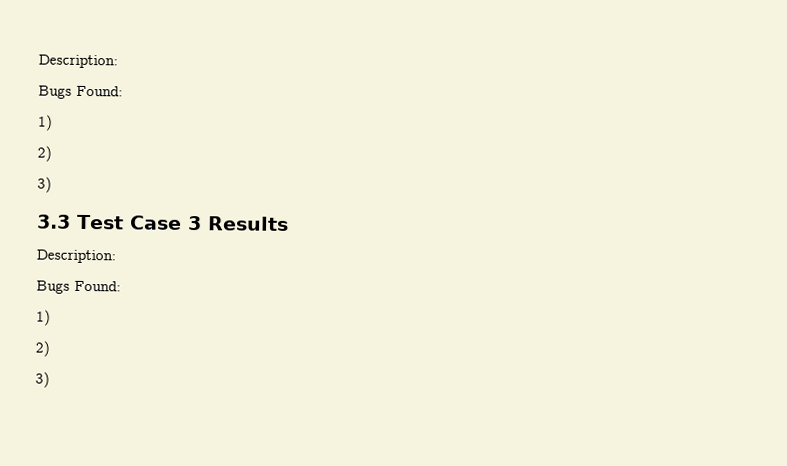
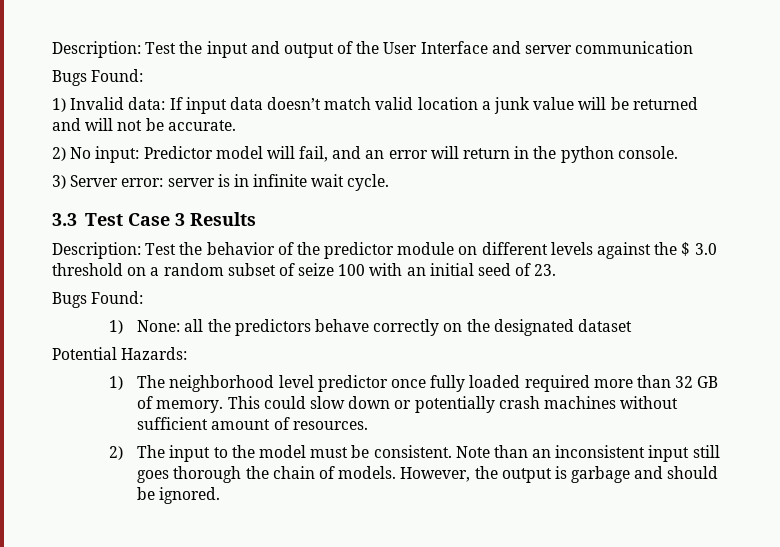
[38,54,118,69] [38,85,123,99] [37,114,53,131] [37,145,52,162] [37,176,52,193] Description: // Bugs Found: // 1) // 2) // 3) -> [52,41,694,58] [52,69,144,86] [52,97,698,114] [52,118,236,131] [52,146,678,163] [52,174,390,191] Description: Test the input and output of the User Interface and server communication // Bugs Found: // 1) Invalid data: If input data doesn’t match valid location a junk value will be returned and will not be accurate. // 2) No input: Predictor model will fail, and an error will return in the python console. // 3) Server error: server is in infinite wait cycle.
[36,280,121,294] [36,309,51,326] [35,340,50,357] [35,371,50,388] // Bugs Found: // 1) // 2) // 3) -> [145,242,717,259] [52,263,557,276] [52,291,144,308] [108,319,632,336] [52,347,188,360] [108,375,719,392] [137,396,679,413] [137,417,368,430] [108,445,720,462] [137,466,719,483] [137,487,221,504] Test the behavior of the predictor module on different levels against the $ 3.0 threshold on a random subset of seize 100 with an initial seed of 23. // Bugs Found: // 1) None: all the predictors behave correctly on the designated dataset // Potential Hazards: // 1) The neighborhood level predictor once fully loaded required more than 32 GB of memory. This could slow down or potentially crash machines without sufficient amount of resources. // 2) The input to the model must be consistent. Note than an inconsistent input still goes thorough the chain of models. However, the output is garbage and should be ignored.

